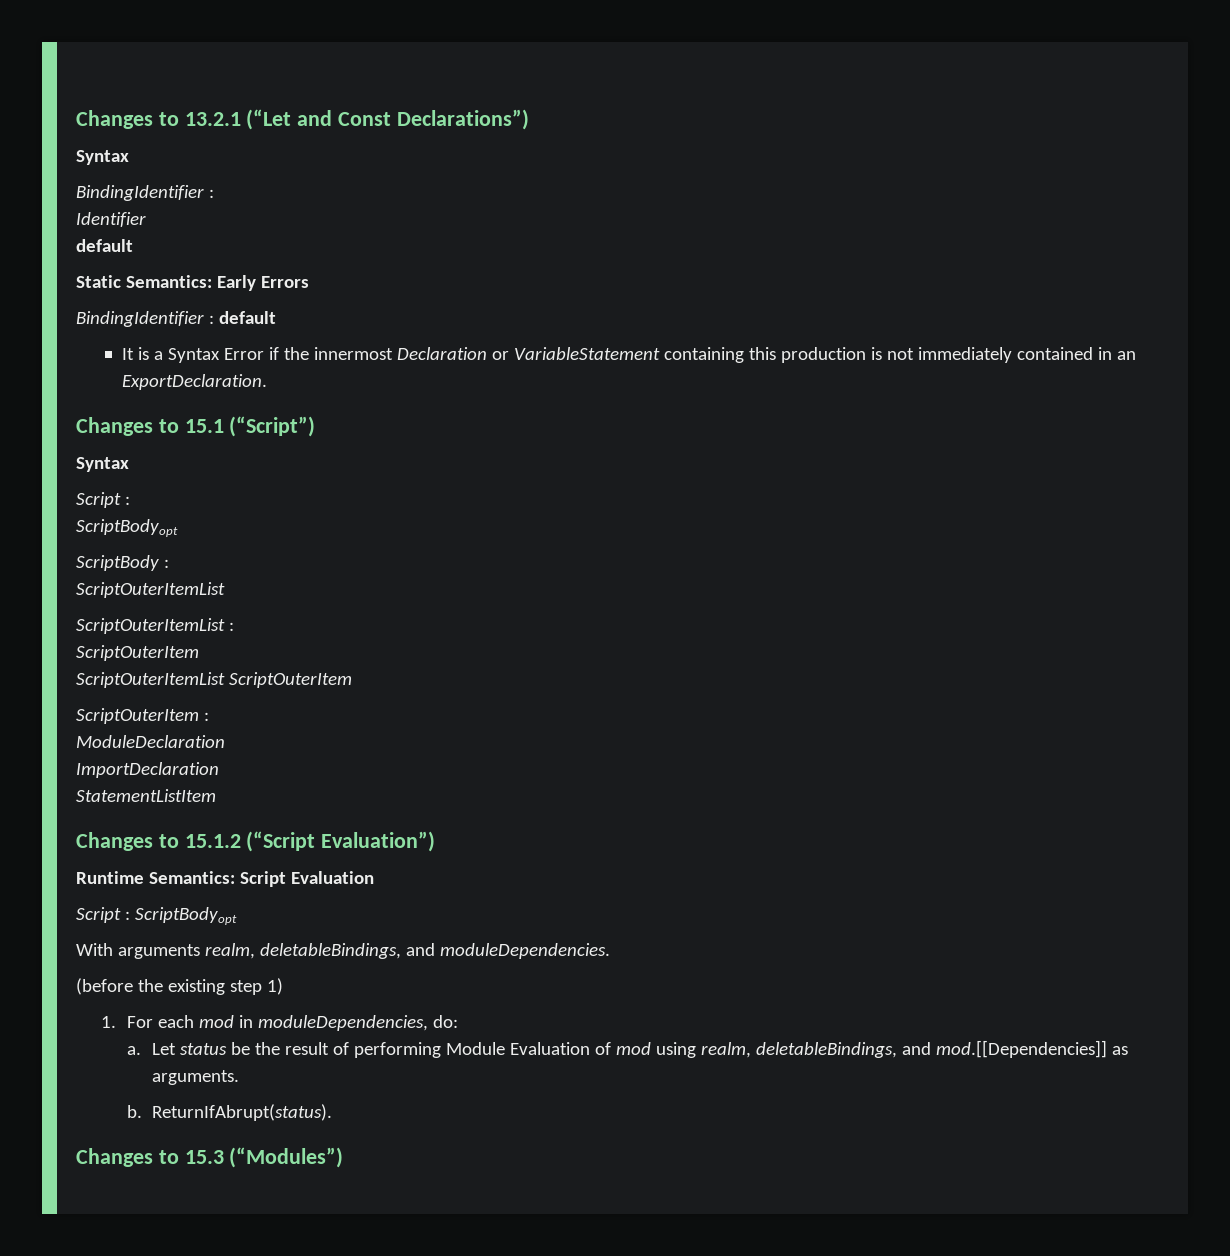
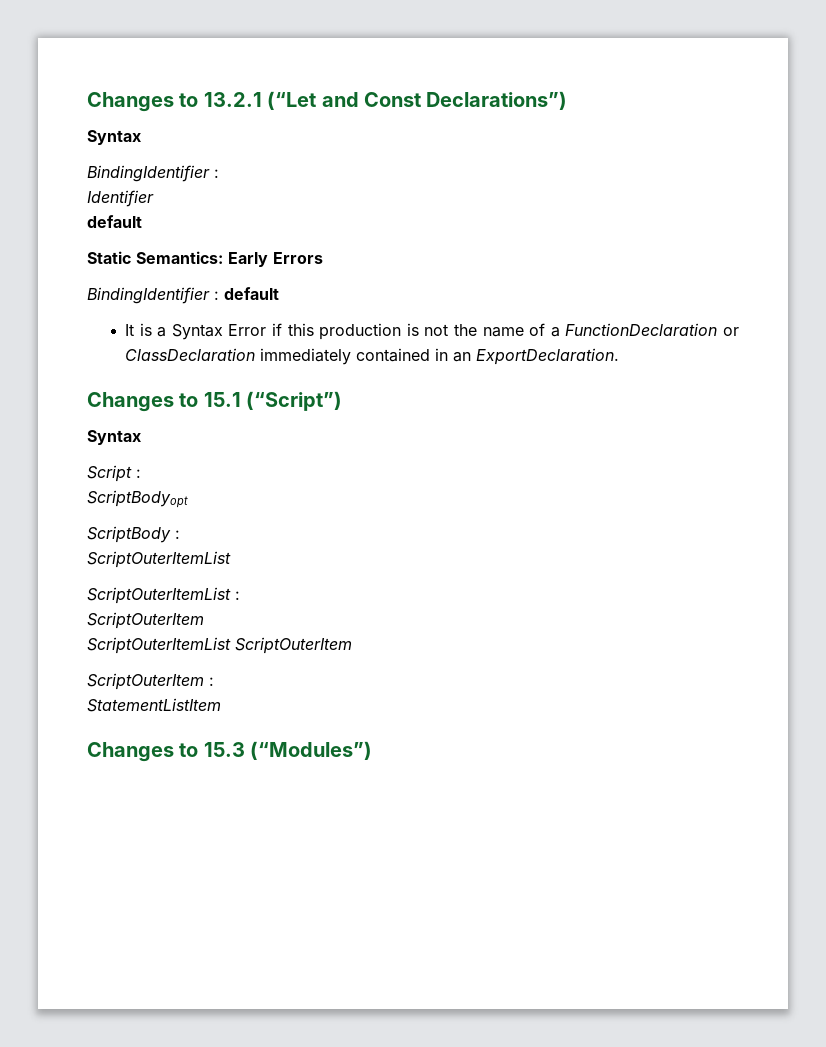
[283,347,914,363] the innermost Declaration or VariableStatement containing this production is not -> [287,323,740,340] [125,348,256,361] this production is not the name of a FunctionDeclaration or ClassDeclaration
[76,735,225,748] [76,762,219,778] // ModuleDeclaration // ImportDeclaration -> (214, 681) none
[76,831,436,852] [76,871,374,887] [76,907,237,925] [76,943,610,959] [76,978,283,995] [101,1015,458,1031] [126,1040,1128,1058] [151,1070,239,1085] [126,1104,332,1121] // Changes to 15.1.2 (“Script Evaluation”) // Runtime Semantics: Script Evaluation // Script : ScriptBodyopt // With arguments realm, deletableBindings, and moduleDependencies. // (before the existing step 1) // 1. For each mod in moduleDependencies, do: // a. Let status be the result of performing Module Evaluation of mod using realm, deletableBindings, and mod.[[Dependencies]] as arguments. // b. ReturnIfAbrupt(status). -> (221, 705) none

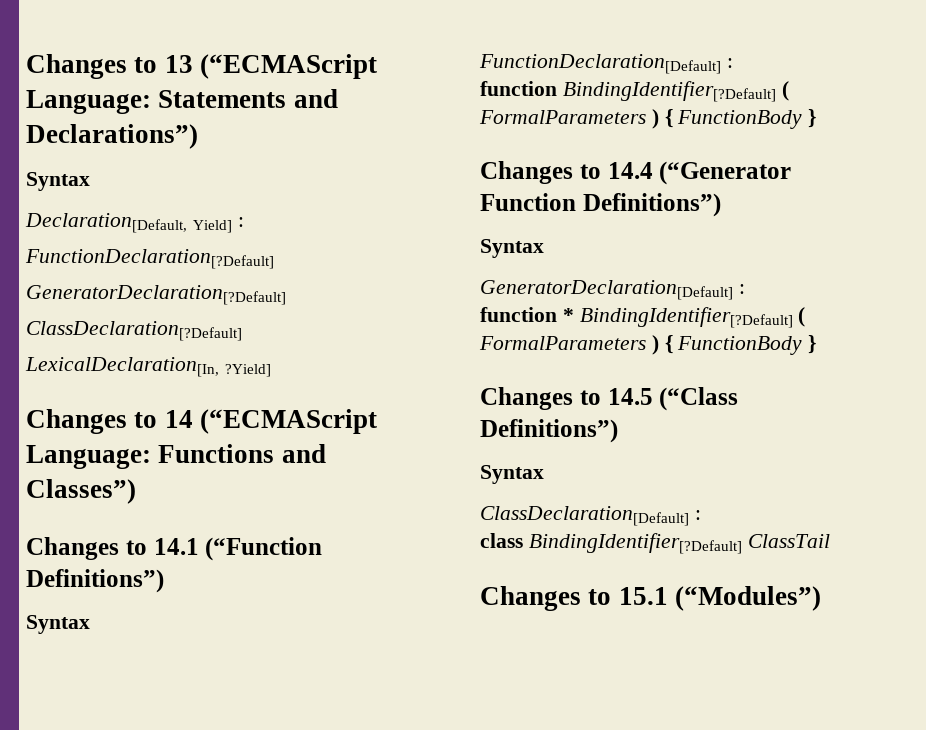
[87,91,421,112] Changes to 13.2.1 (“Let and Const -> [26,54,377,79] [26,89,338,114] Changes to 13 (“ECMAScript Language: Statements and
[87,165,219,182] [87,190,154,207] [87,215,142,228] [87,251,323,267] [87,287,279,304] [125,323,740,340] [125,348,620,365] [87,391,343,412] [87,430,141,445] [87,465,141,482] [87,490,188,508] [87,526,180,543] [87,551,231,568] [87,587,240,604] [87,612,204,629] [87,637,352,654] [87,673,214,690] [87,698,221,712] [87,742,245,762] BindingIdentifier : // Identifier // default // Static Semantics: Early Errors // BindingIdentifier : default // It is a Syntax Error if this production is not the name of a FunctionDeclaration or ClassDeclaration immediately contained in an ExportDeclaration. // Changes to 15.1 (“Script”) // Syntax // Script : // ScriptBodyopt // ScriptBody : // ScriptOuterItemList // ScriptOuterItemList : // ScriptOuterItem // ScriptOuterItemList ScriptOuterItem // ScriptOuterItem : // StatementListItem // Changes to 15.3 -> [25,213,244,233] [25,249,274,269] [26,285,286,305] [26,321,242,341] [25,357,271,377] [26,409,377,434] [26,444,326,469] [26,479,136,504] [26,537,323,561] [26,569,164,593] [26,615,90,634] [479,54,733,74] [480,81,789,102] [479,109,817,129] [480,161,792,185] [480,193,721,217] [480,239,544,258] [480,280,745,300] [480,307,806,328] [479,335,817,355] [480,387,739,411] [480,419,618,443] [480,465,544,484] [480,506,701,526] [480,533,830,554] [480,586,668,611] Declaration[Default, Yield] : // FunctionDeclaration[?Default] // GeneratorDeclaration[?Default] // ClassDeclaration[?Default] // LexicalDeclaration[In, ?Yield] // Changes to 14 (“ECMAScript Language: Functions and Classes”) // Changes to 14.1 (“Function Definitions”) // Syntax // FunctionDeclaration[Default] : // function BindingIdentifier[?Default] ( FormalParameters ) { FunctionBody } // Changes to 14.4 (“Generator Function Definitions”) // Syntax // GeneratorDeclaration[Default] : // function * BindingIdentifier[?Default] ( FormalParameters ) { FunctionBody } // Changes to 14.5 (“Class Definitions”) // Syntax // ClassDeclaration[Default] : // class BindingIdentifier[?Default] ClassTail // Changes to 15.1

